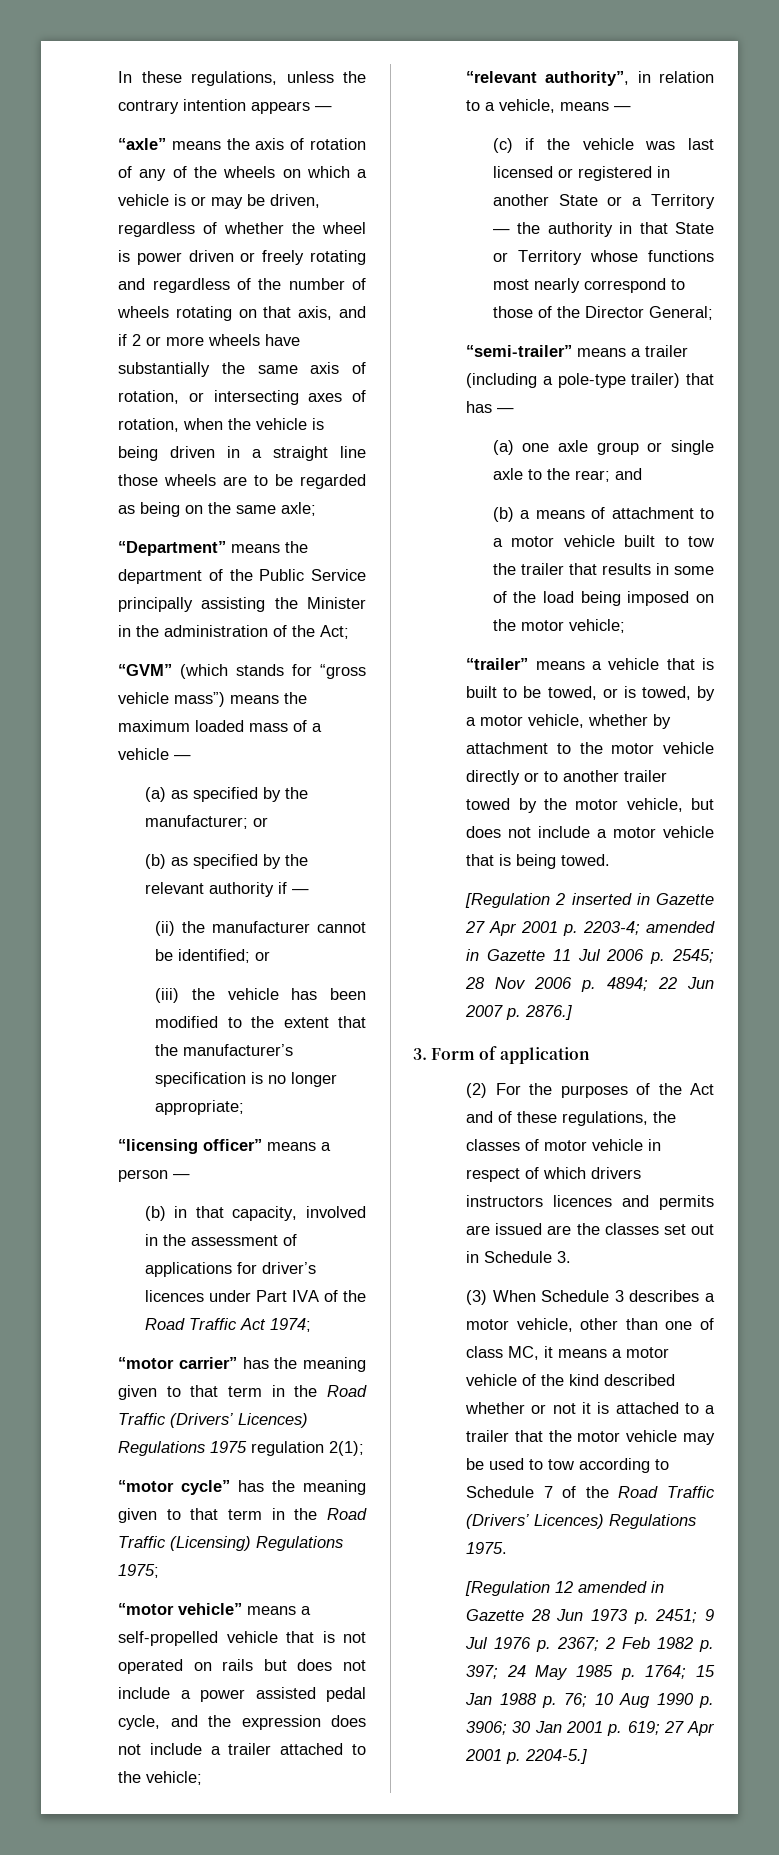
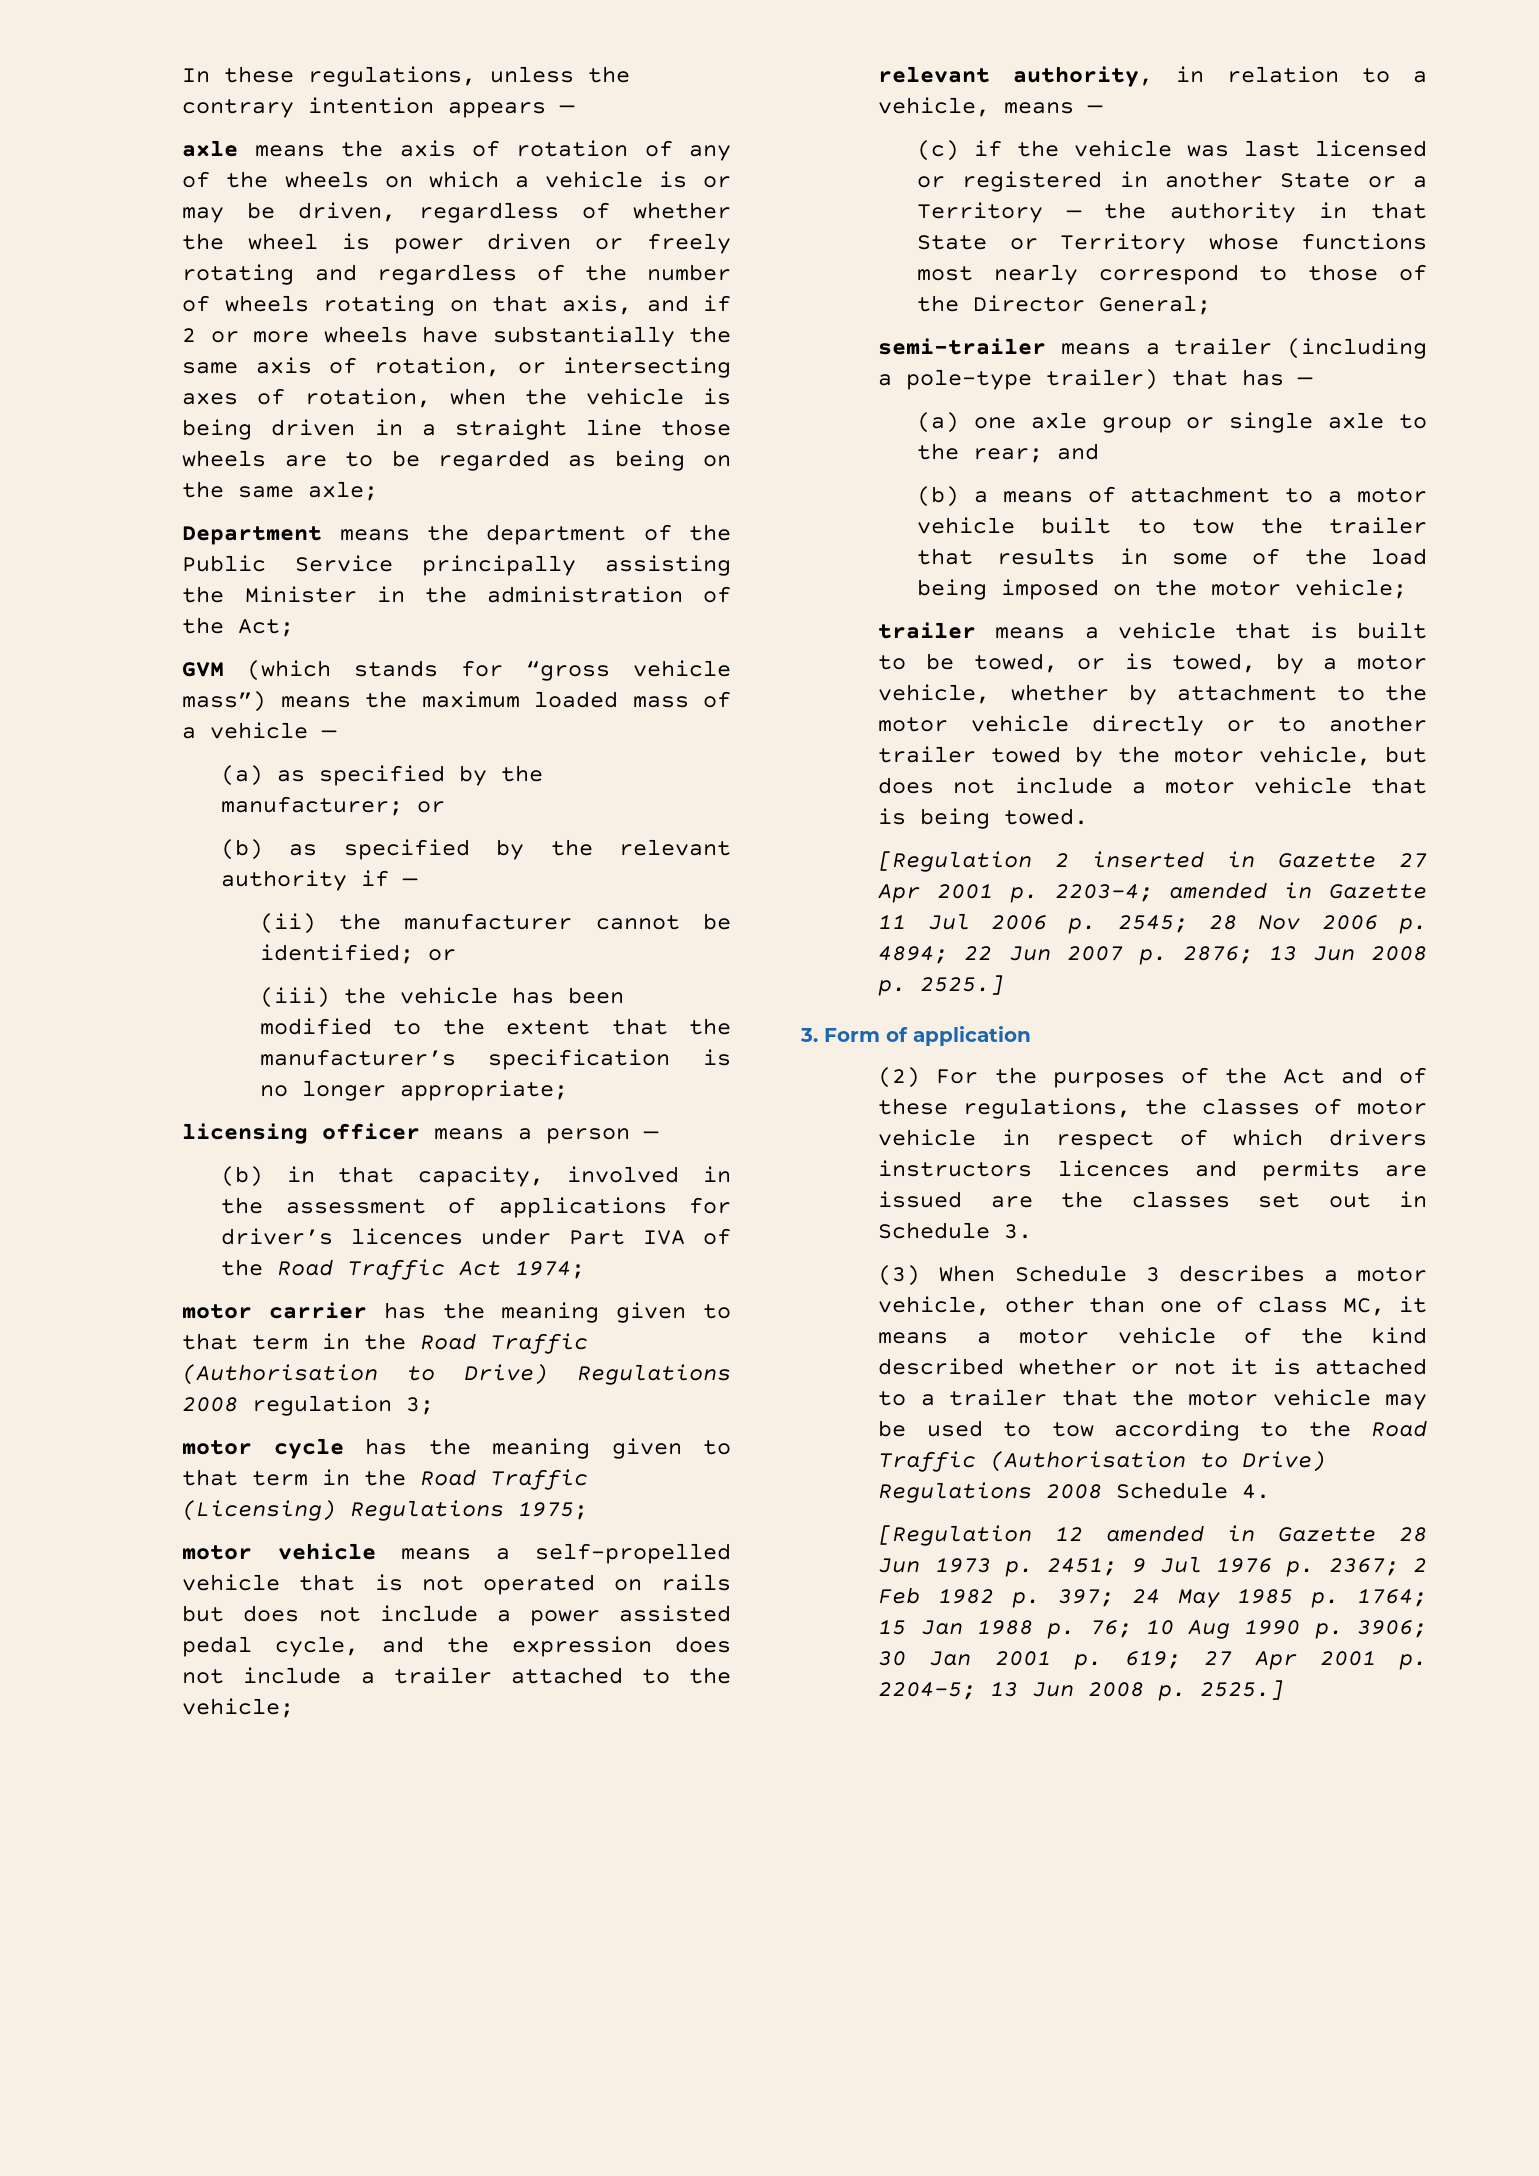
[118,138,167,150] “axle” -> [182,140,239,157] axle
[118,541,227,556] “Department” -> [182,526,323,545] Department
[118,664,173,676] “GVM” -> [182,662,225,677] GVM
[118,1139,263,1154] “licensing officer” -> [182,1123,421,1144] licensing officer
[118,1357,237,1369] “motor carrier” -> [182,1302,368,1319] motor carrier
[170,1413,309,1428] [118,1441,365,1456] [118,1480,231,1495] (Drivers’ Licences) Regulations 1975 regulation 2(1); // “motor cycle” -> [182,1364,731,1385] [182,1395,435,1416] [182,1438,344,1459] (Authorisation to Drive) Regulations 2008 regulation 3; // motor cycle
[118,1603,243,1615] “motor vehicle” -> [182,1543,376,1560] motor vehicle
[466,71,630,86] “relevant authority”, -> [878,66,1154,87] relevant authority,
[466,345,573,357] “semi-trailer” -> [878,338,1047,355] semi-trailer
[466,658,529,670] “trailer” -> [878,622,977,639] trailer
[525,1005,573,1020] 2876.] -> [1182,945,1427,964] [878,975,1005,996] 2876; 13 Jun 2008 p. 2525.]
[466,1486,715,1498] [466,1514,697,1529] [466,1542,508,1554] Schedule 7 of the Road Traffic (Drivers’ Licences) Regulations 1975. -> [1308,1420,1427,1437] [878,1451,1327,1472] [878,1482,1271,1503] the Road Traffic (Authorisation to Drive) Regulations 2008 Schedule 4.
[525,1749,588,1764] 2204-5.] -> [878,1680,1285,1701] 2204-5; 13 Jun 2008 p. 2525.]

